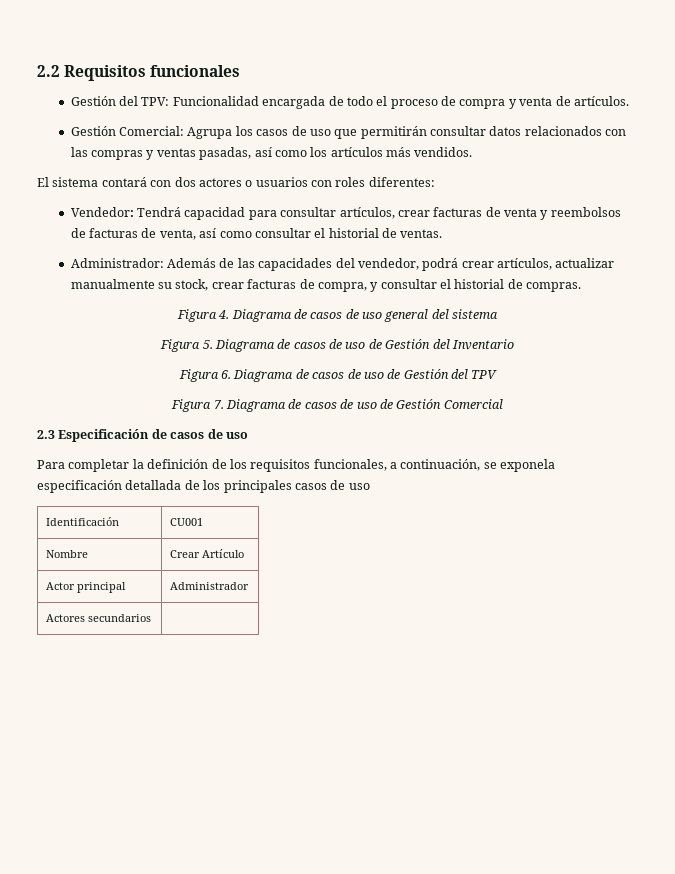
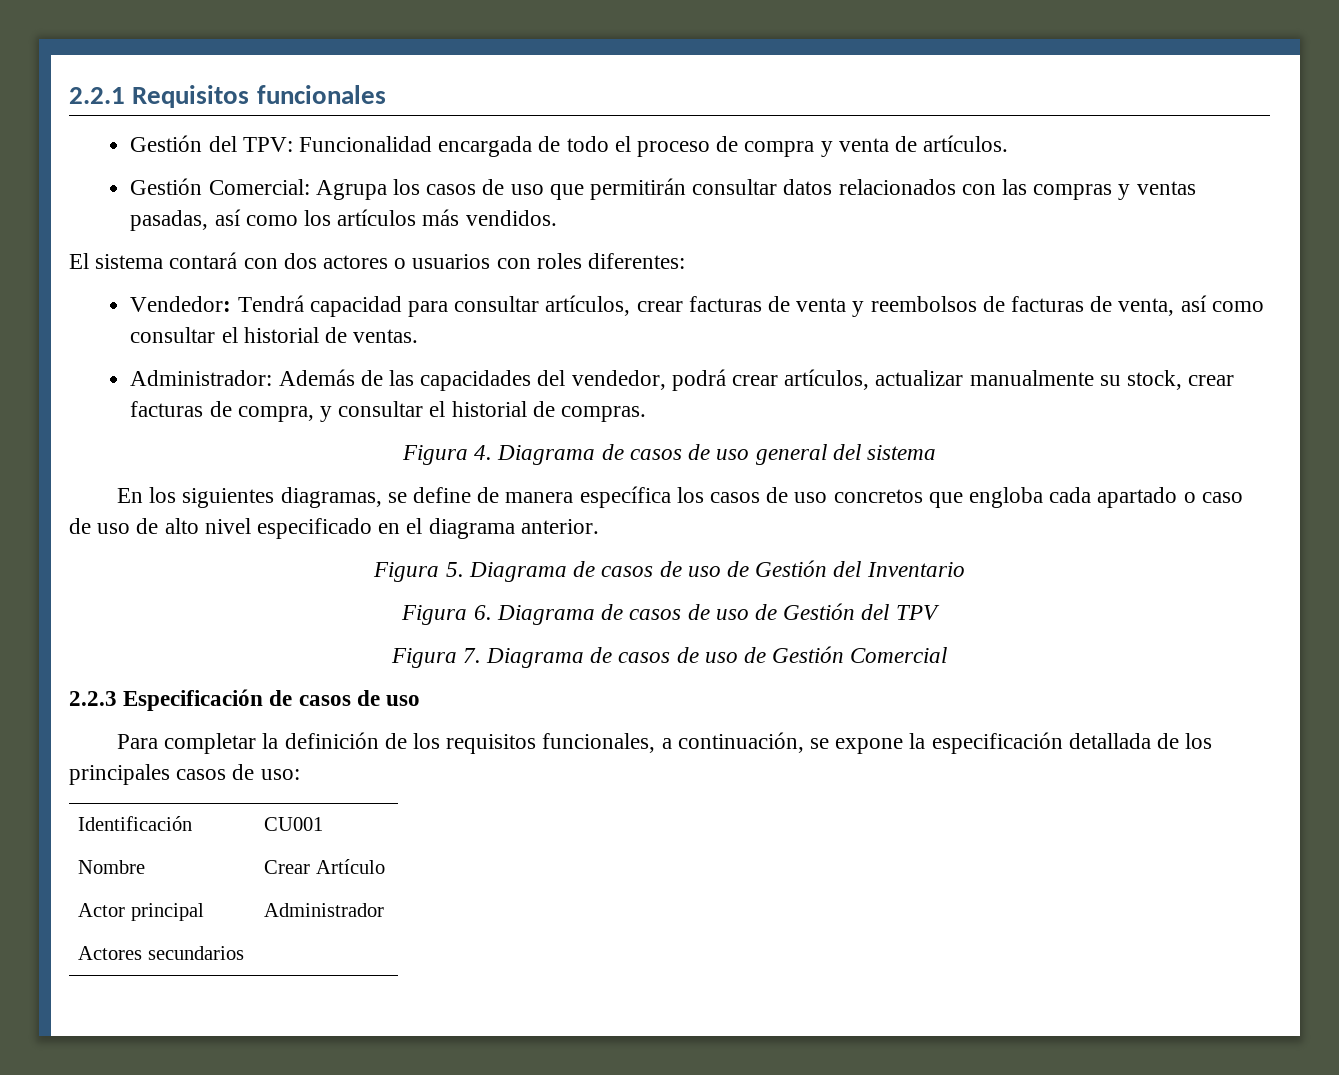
[37,65,60,77] 2.2 -> [69,87,125,104] 2.2.1
(499, 314) none -> [116,486,1243,508] [69,518,599,539] // En los siguientes diagramas, se define de manera específica los casos de uso concretos que engloba cada apartado o caso de uso de alto nivel especificado en el diagrama anterior.
[37,430,55,439] 2.3 -> [69,691,117,706] 2.2.3
[500,459,556,472] exponela -> [835,733,926,754] expone la
[348,483,370,490] uso -> [260,769,300,780] uso:

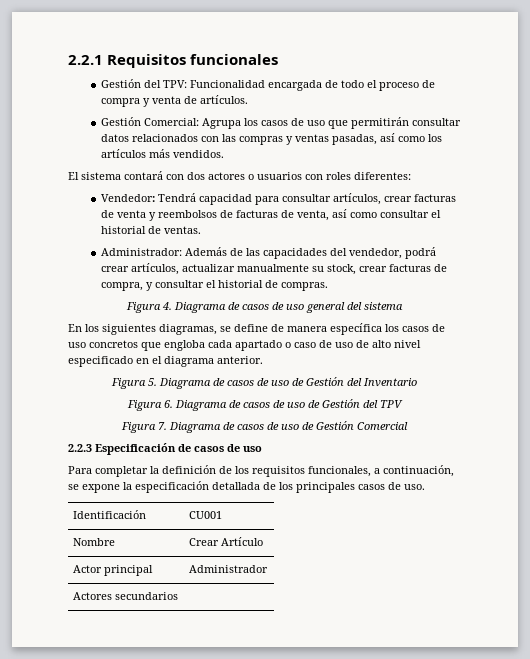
[260,769,300,780] uso: -> [404,484,425,490] uso.

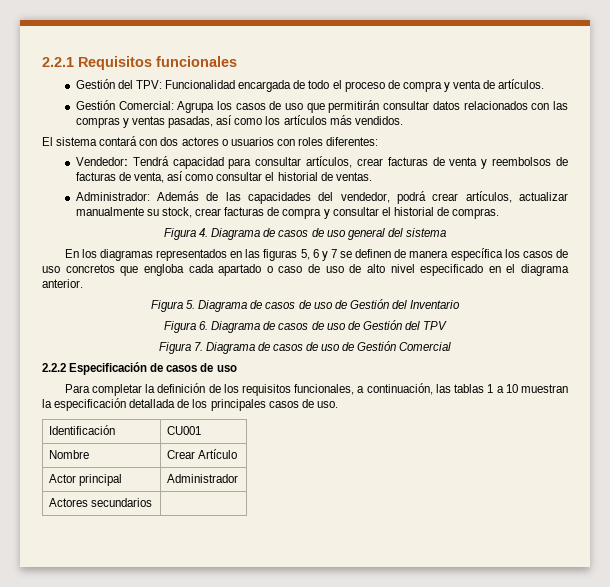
[101,282,144,291] compra, -> [282,208,322,219] compra
[102,324,268,335] siguientes diagramas, se define -> [99,249,392,261] diagramas representados en las figuras 5, 6 y 7 se definen
[68,444,92,452] 2.2.3 -> [42,363,66,372] 2.2.2
[68,484,120,493] se expone -> [435,384,569,393] las tablas 1 a 10 muestran

